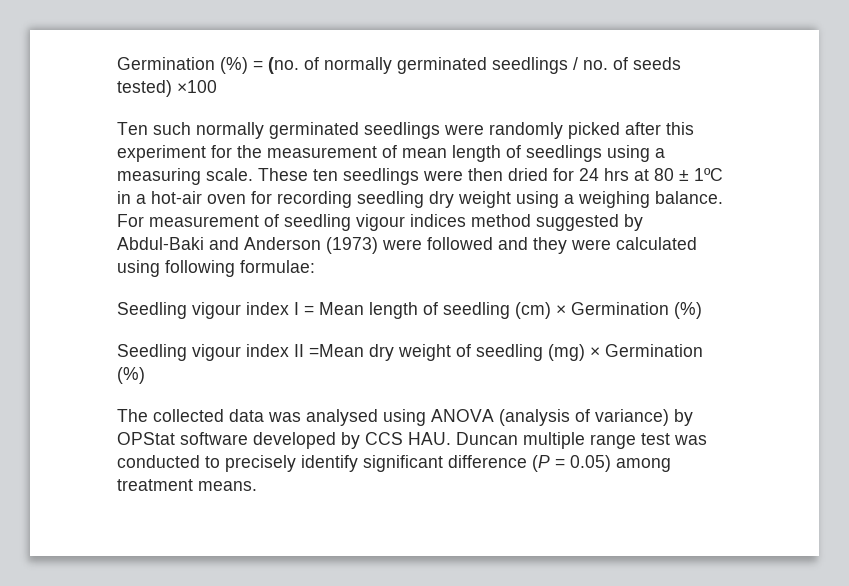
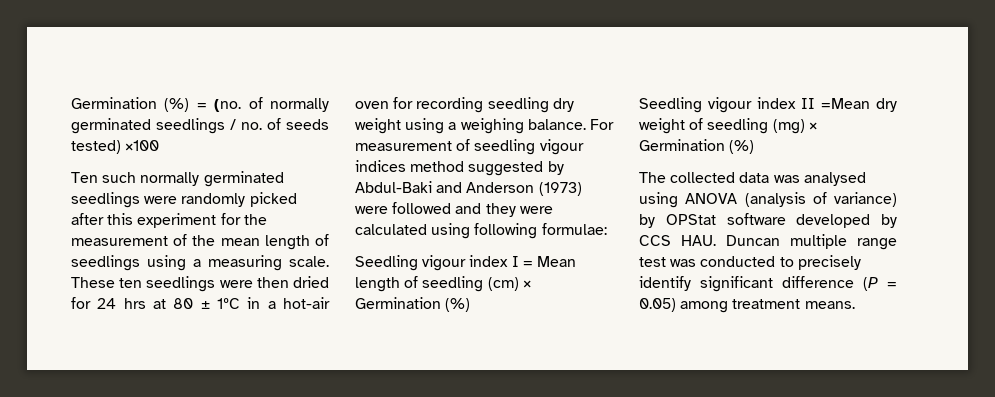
(397, 151) none -> [192,235,216,246] the

